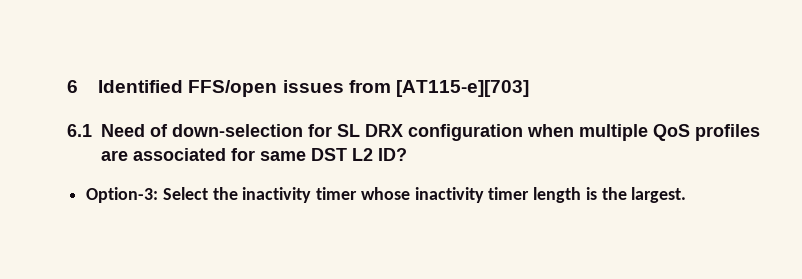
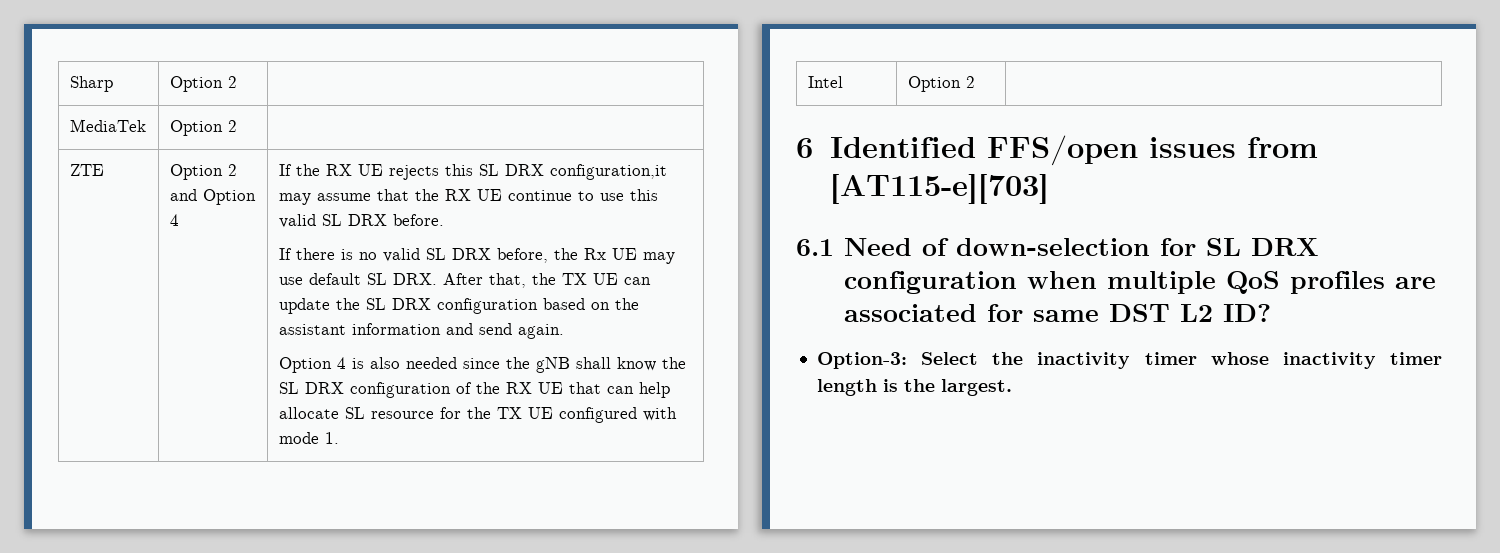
(67, 86) none -> [69,76,113,92] [169,76,237,92] [69,119,146,132] [169,120,237,136] [69,164,104,176] [169,164,237,180] [169,189,256,205] [169,214,179,226] [278,164,667,180] [278,189,658,205] [278,214,444,228] [278,248,675,264] [278,273,651,288] [278,298,639,314] [278,323,564,339] [278,357,686,373] [278,382,670,398] [278,407,677,423] [278,432,339,444] [807,76,843,88] [907,76,975,92] Sharp | Option 2 | // MediaTek | Option 2 | // ZTE | Option 2 and Option 4 | If the RX UE rejects this SL DRX configuration,it may assume that the RX UE continue to use this valid SL DRX before. // If there is no valid SL DRX before, the Rx UE may use default SL DRX. After that, the TX UE can update the SL DRX configuration based on the assistant information and send again. // Option 4 is also needed since the gNB shall know the SL DRX configuration of the RX UE that can help allocate SL resource for the TX UE configured with mode 1. // Intel | Option 2 | //

